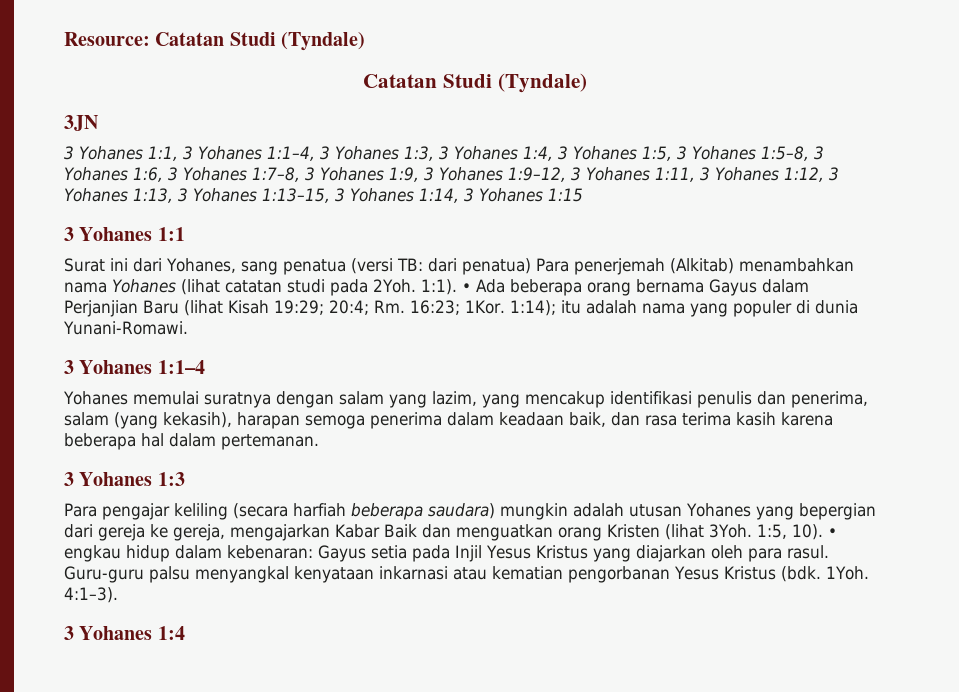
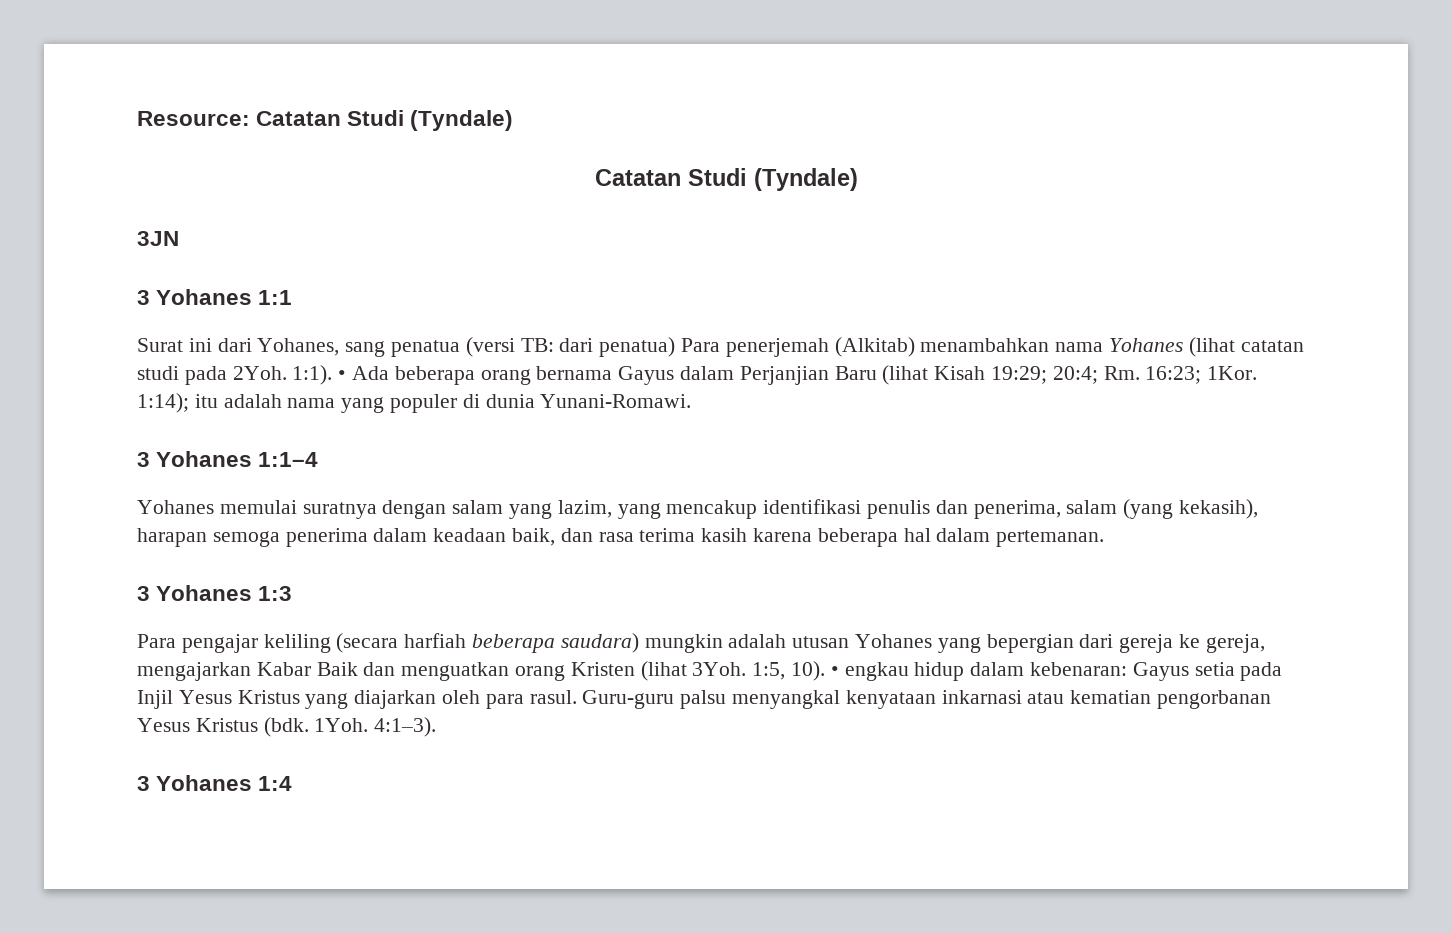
[64,146,824,161] [64,167,839,182] [64,188,583,203] // 3 Yohanes 1:1, 3 Yohanes 1:1–4, 3 Yohanes 1:3, 3 Yohanes 1:4, 3 Yohanes 1:5, 3 Yohanes 1:5–8, 3 Yohanes 1:6, 3 Yohanes 1:7–8, 3 Yohanes 1:9, 3 Yohanes 1:9–12, 3 Yohanes 1:11, 3 Yohanes 1:12, 3 Yohanes 1:13, 3 Yohanes 1:13–15, 3 Yohanes 1:14, 3 Yohanes 1:15 -> (179, 238) none

